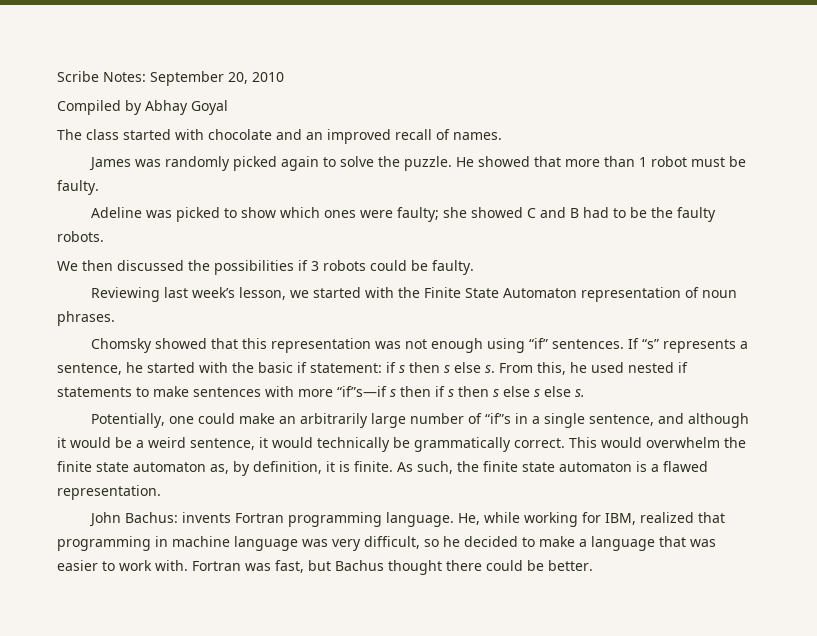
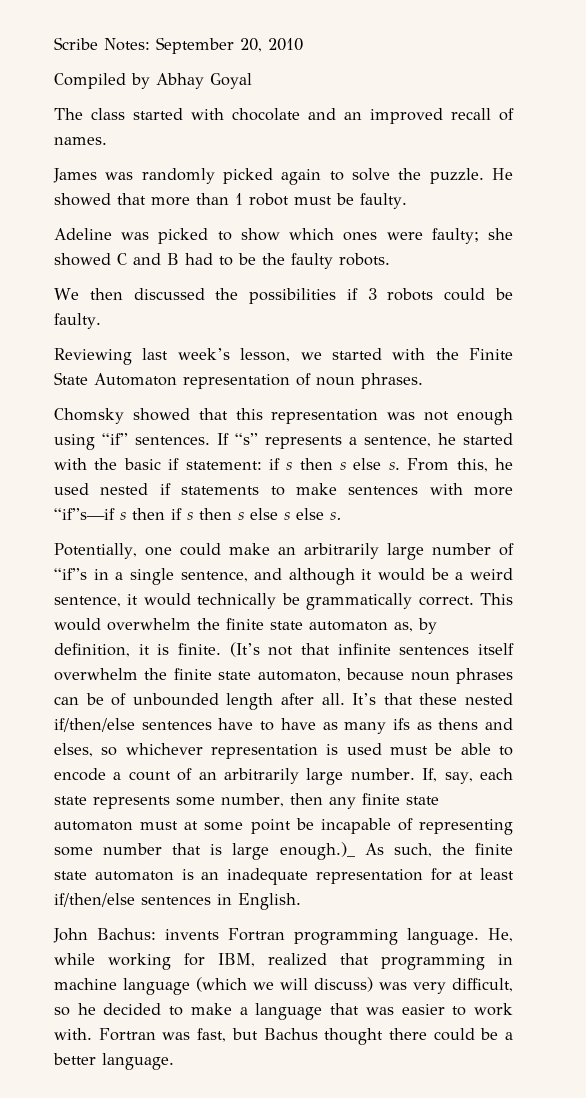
(393, 466) none -> [229,642,514,657] [54,668,513,684] [54,693,514,710] [54,718,513,734] [54,743,513,759] [54,768,513,785] [54,793,439,809] [54,818,513,835] [54,842,355,860] (It’s not that infinite sentences itself overwhelm the finite state automaton, because noun phrases can be of unbounded length after all. It’s that these nested if/then/else sentences have to have as many ifs as thens and elses, so whichever representation is used must be able to encode a count of an arbitrarily large number. If, say, each state represents some number, then any finite state automaton must at some point be incapable of representing some number that is large enough.)_
[651,461,708,472] [57,485,161,500] a flawed representation. -> [201,868,514,885] [54,893,301,910] an inadequate representation for at least if/then/else sentences in English.
(298, 543) none -> [196,977,373,992] (which we will discuss)
[548,560,593,571] better. -> [504,1032,513,1040] [53,1053,174,1070] a better language.

